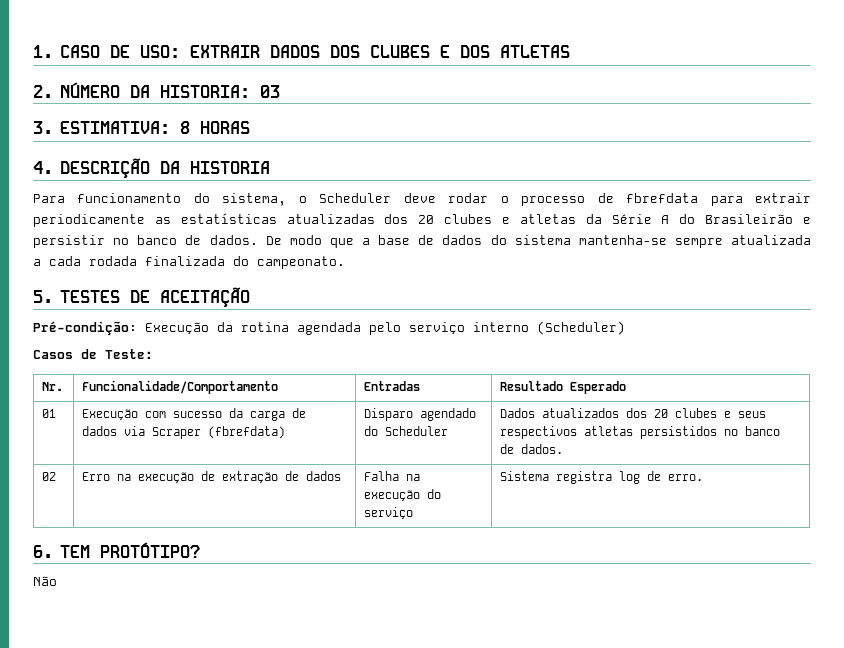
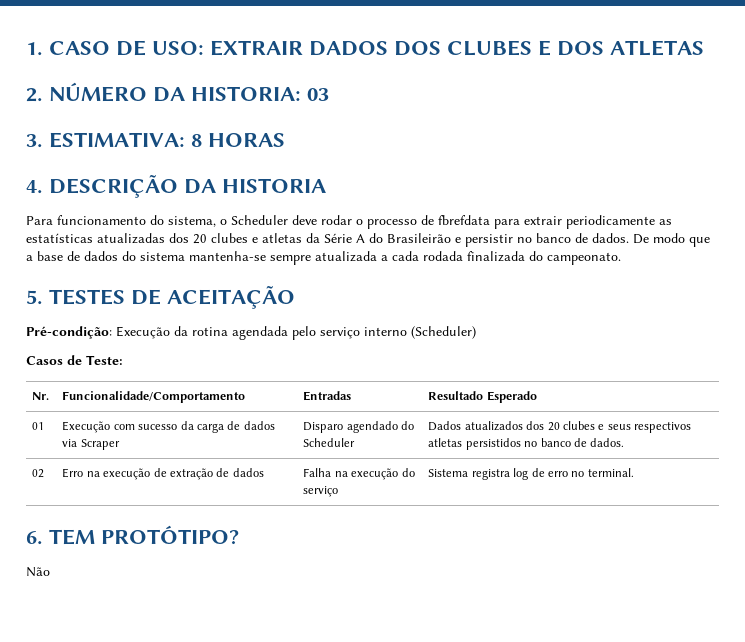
[208,426,286,439] (fbrefdata) -> (120, 444) none
[668,474,704,481] erro. -> [547,468,634,477] erro no terminal.

